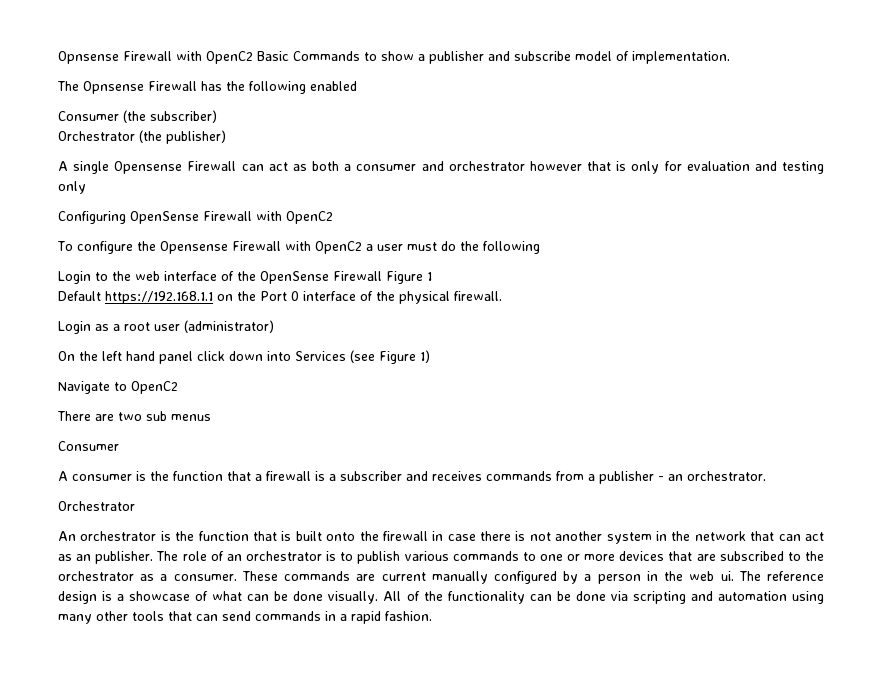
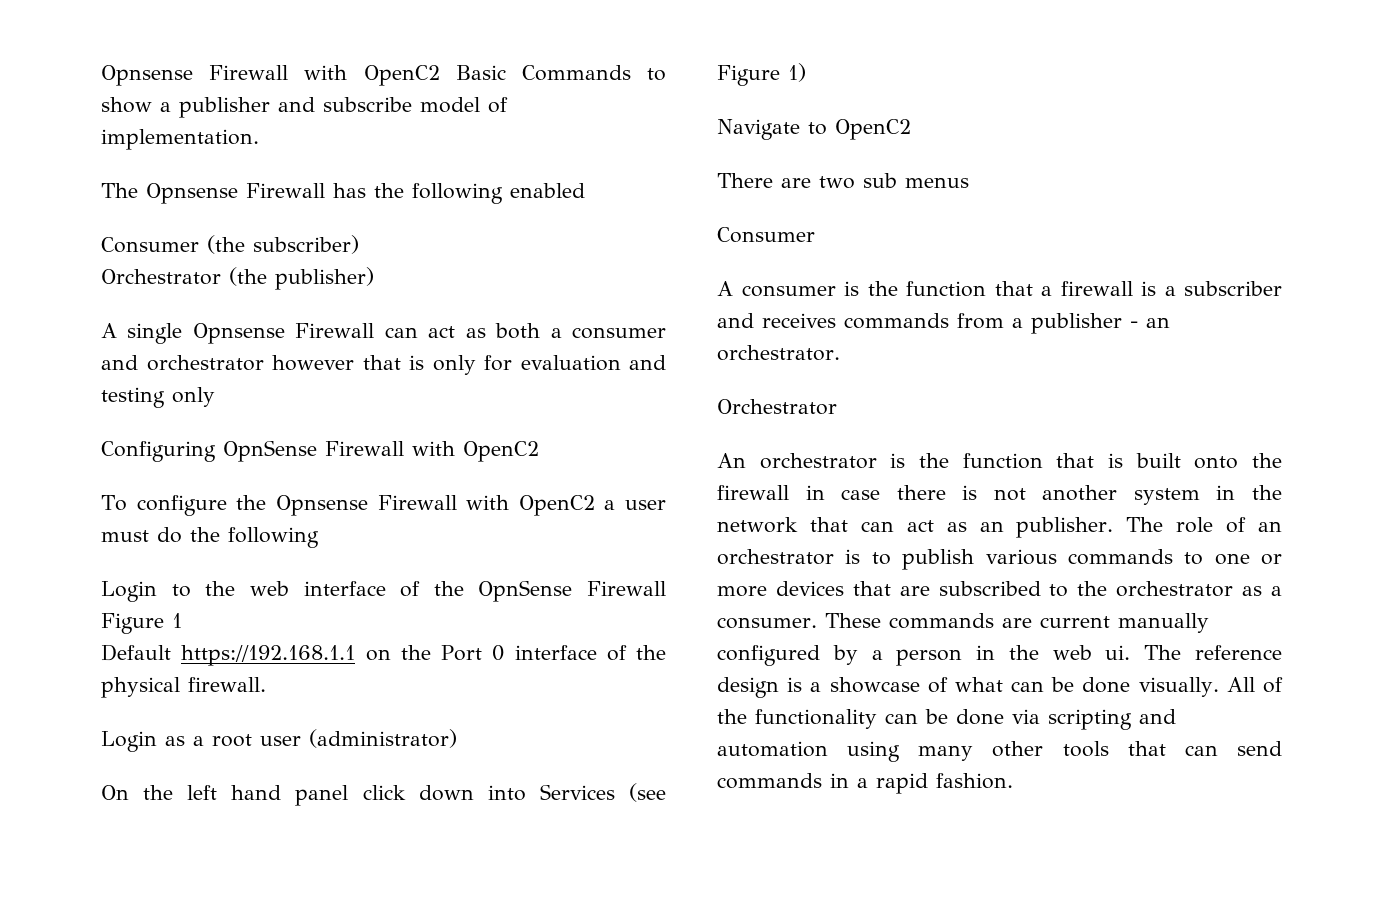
[114,161,183,174] Opensense -> [192,323,285,344] Opnsense
[130,211,199,224] OpenSense -> [223,440,317,462] OpnSense
[159,241,228,254] Opensense -> [275,495,368,516] Opnsense
[260,271,329,284] OpenSense -> [478,580,573,602] OpnSense

